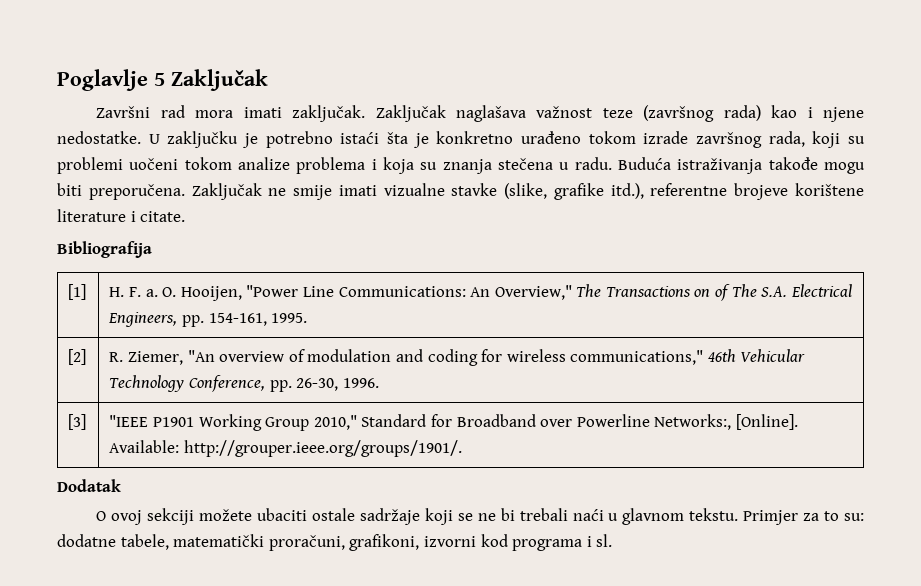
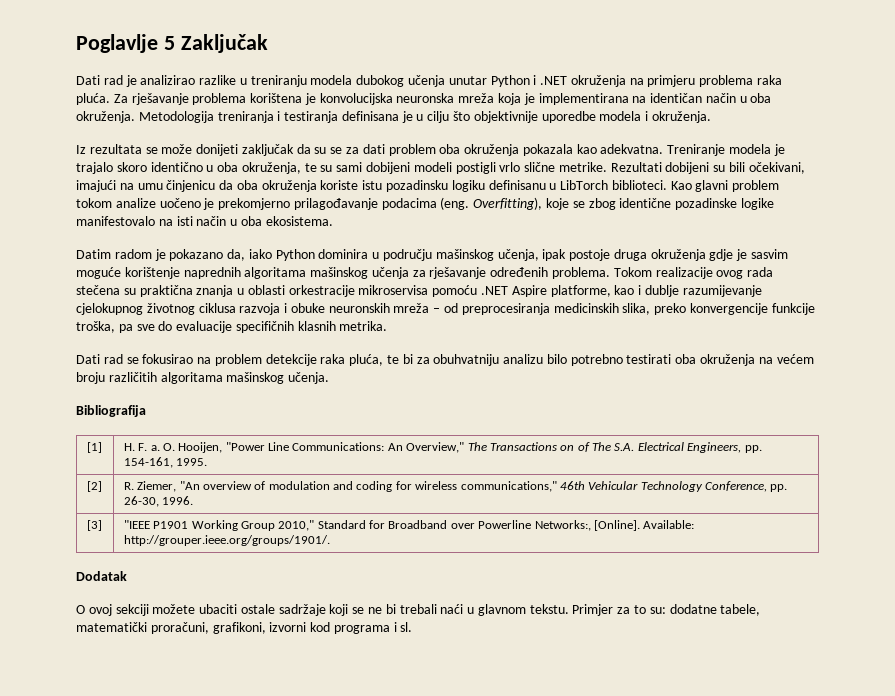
[96,105,864,122] [57,131,865,148] [57,157,866,174] [57,183,864,200] [57,209,186,222] Završni rad mora imati zaključak. Zaključak naglašava važnost teze (završnog rada) kao i njene nedostatke. U zaključku je potrebno istaći šta je konkretno urađeno tokom izrade završnog rada, koji su problemi uočeni tokom analize problema i koja su znanja stečena u radu. Buduća istraživanja takođe mogu biti preporučena. Zaključak ne smije imati vizualne stavke (slike, grafike itd.), referentne brojeve korištene literature i citate. -> [76,75,783,87] [76,93,772,105] [76,111,711,123] [76,144,785,156] [76,162,805,174] [76,180,780,192] [76,197,774,210] [76,216,333,226] [76,249,789,261] [76,267,774,279] [76,285,762,297] [76,303,815,315] [76,321,388,333] [76,354,814,366] [76,372,330,384] Dati rad je analizirao razlike u treniranju modela dubokog učenja unutar Python i .NET okruženja na primjeru problema raka pluća. Za rješavanje problema korištena je konvolucijska neuronska mreža koja je implementirana na identičan način u oba okruženja. Metodologija treniranja i testiranja definisana je u cilju što objektivnije uporedbe modela i okruženja. // Iz rezultata se može donijeti zaključak da su se za dati problem oba okruženja pokazala kao adekvatna. Treniranje modela je trajalo skoro identično u oba okruženja, te su sami dobijeni modeli postigli vrlo slične metrike. Rezultati dobijeni su bili očekivani, imajući na umu činjenicu da oba okruženja koriste istu pozadinsku logiku definisanu u LibTorch biblioteci. Kao glavni problem tokom analize uočeno je prekomjerno prilagođavanje podacima (eng. Overfitting), koje se zbog identične pozadinske logike manifestovalo na isti način u oba ekosistema. // Datim radom je pokazano da, iako Python dominira u području mašinskog učenja, ipak postoje druga okruženja gdje je sasvim moguće korištenje naprednih algoritama mašinskog učenja za rješavanje određenih problema. Tokom realizacije ovog rada stečena su praktična znanja u oblasti orkestracije mikroservisa pomoću .NET Aspire platforme, kao i dublje razumijevanje cjelokupnog životnog ciklusa razvoja i obuke neuronskih mreža – od preprocesiranja medicinskih slika, preko konvergencije funkcije troška, pa sve do evaluacije specifičnih klasnih metrika. // Dati rad se fokusirao na problem detekcije raka pluća, te bi za obuhvatniju analizu bilo potrebno testirati oba okruženja na većem broju različitih algoritama mašinskog učenja.

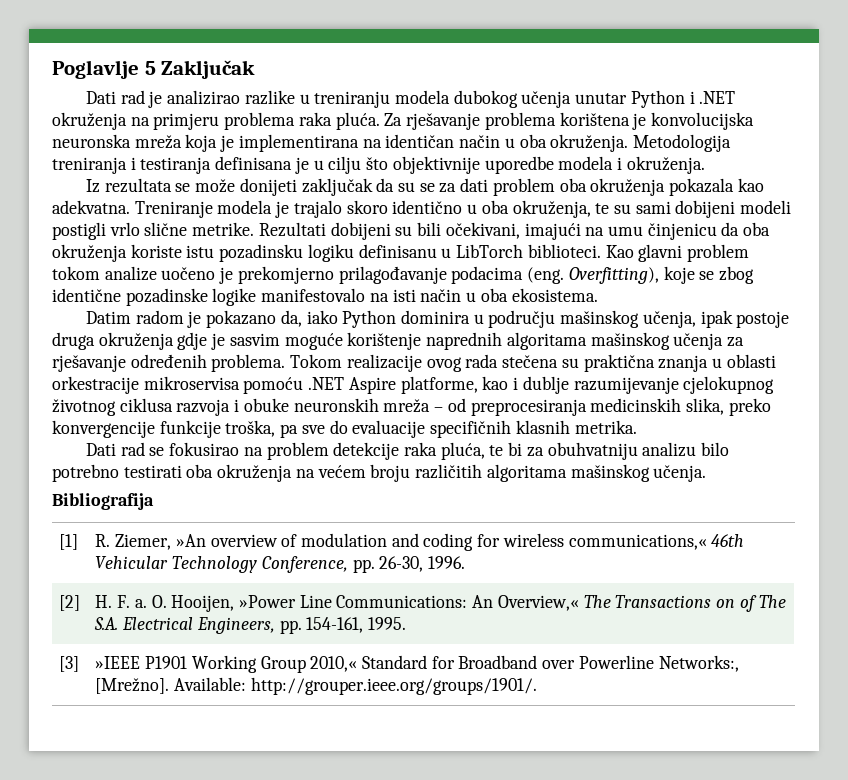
(102, 447) none -> [95,533,745,551] [95,556,466,573] [59,595,81,611] | R. Ziemer, »An overview of modulation and coding for wireless communications,« 46th Vehicular Technology Conference, pp. 26-30, 1996. // [2]
[225,442,265,451] "Power -> [239,595,297,608] »Power
[406,442,465,453] Overview," -> [497,595,579,611] Overview,«
[86,481,102,492] [123,481,788,492] [123,496,194,507] // [2] | R. Ziemer, "An overview of modulation and coding for wireless communications," 46th Vehicular Technology Conference, pp. 26-30, 1996. -> (407, 623) none
[123,520,150,529] "IEEE -> [95,656,141,669] »IEEE
[278,520,315,531] 2010," -> [310,656,358,672] 2010,«
[593,520,640,531] [Online]. -> [95,678,170,694] [Mrežno].
[76,571,127,581] [76,604,761,616] [76,622,413,634] // Dodatak // O ovoj sekciji možete ubaciti ostale sadržaje koji se ne bi trebali naći u glavnom tekstu. Primjer za to su: dodatne tabele, matematički proračuni, grafikoni, izvorni kod programa i sl. -> (537, 686) none

